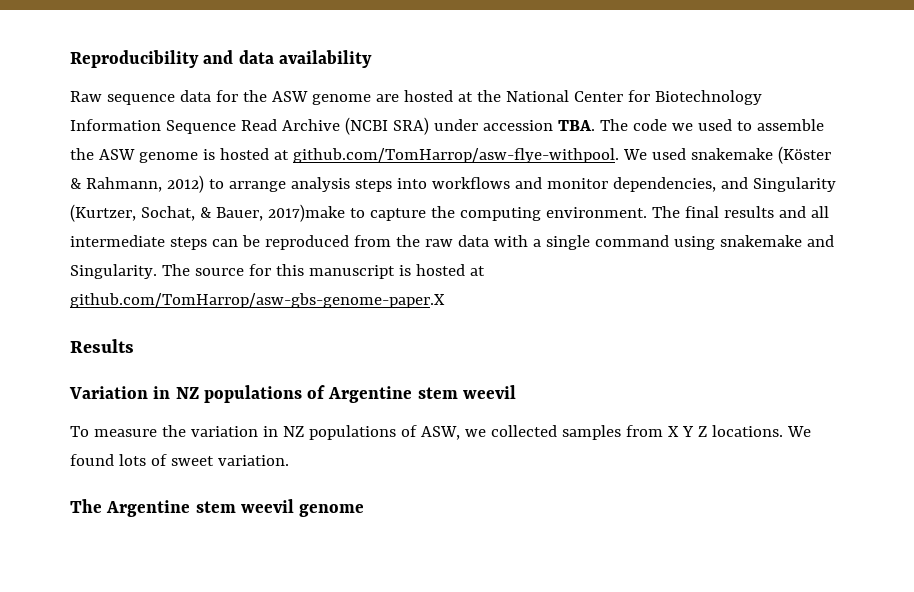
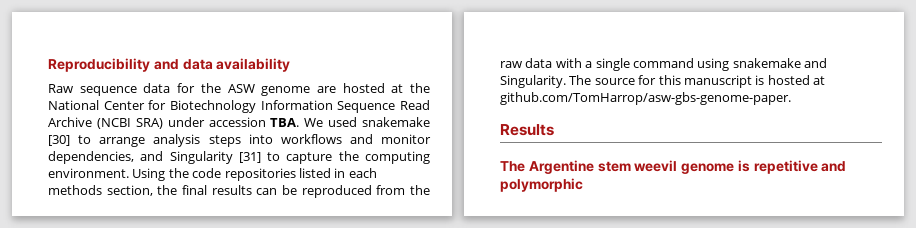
[599,119,824,131] [70,146,831,164] [70,175,204,193] The code we used to assemble the ASW genome is hosted at github.com/TomHarrop/asw-flye-withpool. We used snakemake (Köster & Rahmann, 2012) -> [304,117,430,127] [48,135,70,146] We used snakemake [30]
[70,204,345,222] (Kurtzer, Sochat, & Bauer, 2017)make -> [238,152,261,163] [31]
[651,206,829,218] [70,235,207,250] The final results and all intermediate steps -> [132,168,377,181] [48,185,252,196] Using the code repositories listed in each methods section, the final results
[70,293,445,308] github.com/TomHarrop/asw-gbs-genome-paper.X -> [500,92,791,105] github.com/TomHarrop/asw-gbs-genome-paper.
[69,385,516,403] [70,425,811,440] [70,454,289,466] // Variation in NZ populations of Argentine stem weevil // To measure the variation in NZ populations of ASW, we collected samples from X Y Z locations. We found lots of sweet variation. -> (554, 130) none
(365, 510) none -> [737,160,847,174] [500,178,583,192] is repetitive and polymorphic

